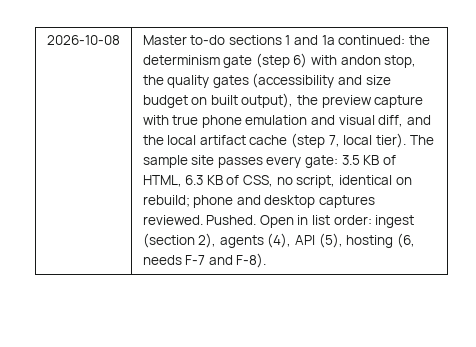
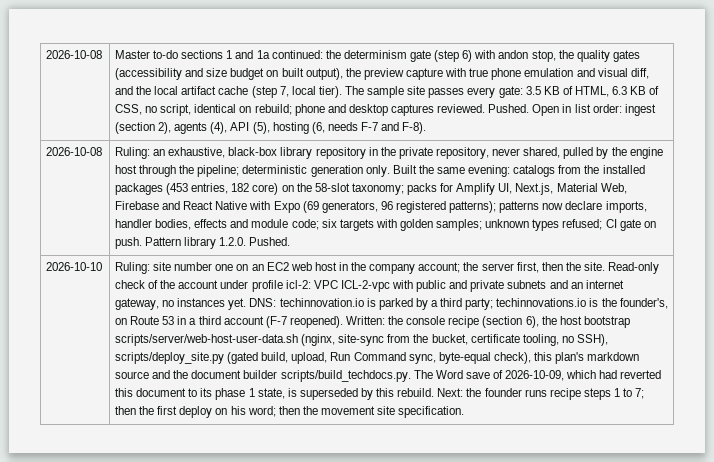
(267, 260) none -> [46,147,103,156] [115,147,663,159] [115,165,645,177] [115,183,627,195] [115,201,647,213] [115,219,656,231] [115,237,291,249] [46,262,103,271] [115,262,660,274] [115,280,624,292] [115,298,668,310] [115,316,630,328] [115,334,608,346] [115,352,640,364] [115,370,662,382] [115,388,645,400] [115,406,465,418] // 2026-10-08 | Ruling: an exhaustive, black-box library repository in the private repository, never shared, pulled by the engine host through the pipeline; deterministic generation only. Built the same evening: catalogs from the installed packages (453 entries, 182 core) on the 58-slot taxonomy; packs for Amplify UI, Next.js, Material Web, Firebase and React Native with Expo (69 generators, 96 registered patterns); patterns now declare imports, handler bodies, effects and module code; six targets with golden samples; unknown types refused; CI gate on push. Pattern library 1.2.0. Pushed. // 2026-10-10 | Ruling: site number one on an EC2 web host in the company account; the server first, then the site. Read-only check of the account under profile icl-2: VPC ICL-2-vpc with public and private subnets and an internet gateway, no instances yet. DNS: techinnovation.io is parked by a third party; techinnovations.io is the founder's, on Route 53 in a third account (F-7 reopened). Written: the console recipe (section 6), the host bootstrap scripts/server/web-host-user-data.sh (nginx, site-sync from the bucket, certificate tooling, no SSH), scripts/deploy_site.py (gated build, upload, Run Command sync, byte-equal check), this plan's markdown source and the document builder scripts/build_techdocs.py. The Word save of 2026-10-09, which had reverted this document to its phase 1 state, is superseded by this rebuild. Next: the founder runs recipe steps 1 to 7; then the first deploy on his word; then the movement site specification.

